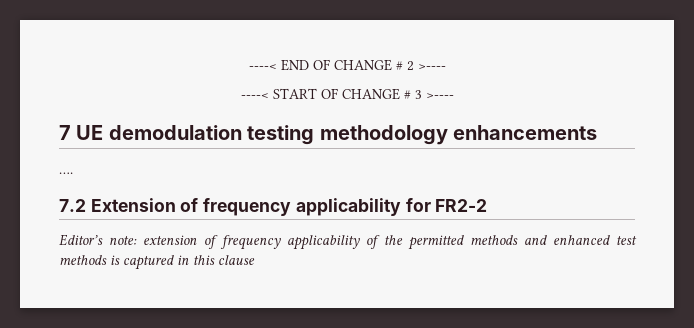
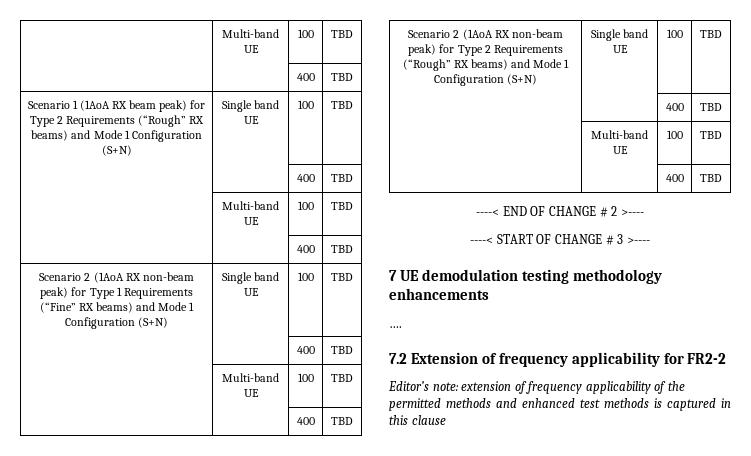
(248, 67) none -> [222,29,279,38] [243,45,259,53] [297,29,314,38] [331,30,353,38] [296,73,315,81] [331,73,353,81] [27,100,206,112] [29,115,205,127] [31,130,202,142] [101,145,132,156] [221,100,280,112] [243,116,259,124] [297,100,314,109] [331,101,353,109] [296,174,315,182] [331,174,353,182] [222,201,279,210] [243,217,259,225] [297,201,314,210] [331,202,353,210] [296,245,315,253] [331,245,353,253] [39,272,194,283] [40,287,193,299] [39,302,195,313] [64,317,169,329] [221,272,280,284] [243,288,259,296] [297,272,314,281] [331,273,353,281] [296,346,315,354] [331,346,353,354] [222,373,279,382] [243,389,259,397] [297,373,314,382] [331,374,353,382] [296,417,315,425] [331,417,353,425] [408,29,563,40] [408,44,563,56] [402,59,570,71] [433,74,538,86] [590,29,649,41] [612,45,628,53] [666,29,683,38] [700,30,722,38] [665,103,684,111] [700,103,722,111] [591,130,648,139] [612,146,628,154] [666,130,683,139] [700,131,722,139] [665,174,684,182] [700,174,722,182] | Multi-band UE | 100 | TBD // | | 400 | TBD // Scenario 1 (1AoA RX beam peak) for Type 2 Requirements (“Rough” RX beams) and Mode 1 Configuration (S+N) | Single band UE | 100 | TBD // | | 400 | TBD // | Multi-band UE | 100 | TBD // | | 400 | TBD // Scenario 2 (1AoA RX non-beam peak) for Type 1 Requirements (“Fine” RX beams) and Mode 1 Configuration (S+N) | Single band UE | 100 | TBD // | | 400 | TBD // | Multi-band UE | 100 | TBD // | | 400 | TBD // Scenario 2 (1AoA RX non-beam peak) for Type 2 Requirements (“Rough” RX beams) and Mode 1 Configuration (S+N) | Single band UE | 100 | TBD // | | 400 | TBD // | Multi-band UE | 100 | TBD // | | 400 | TBD //

